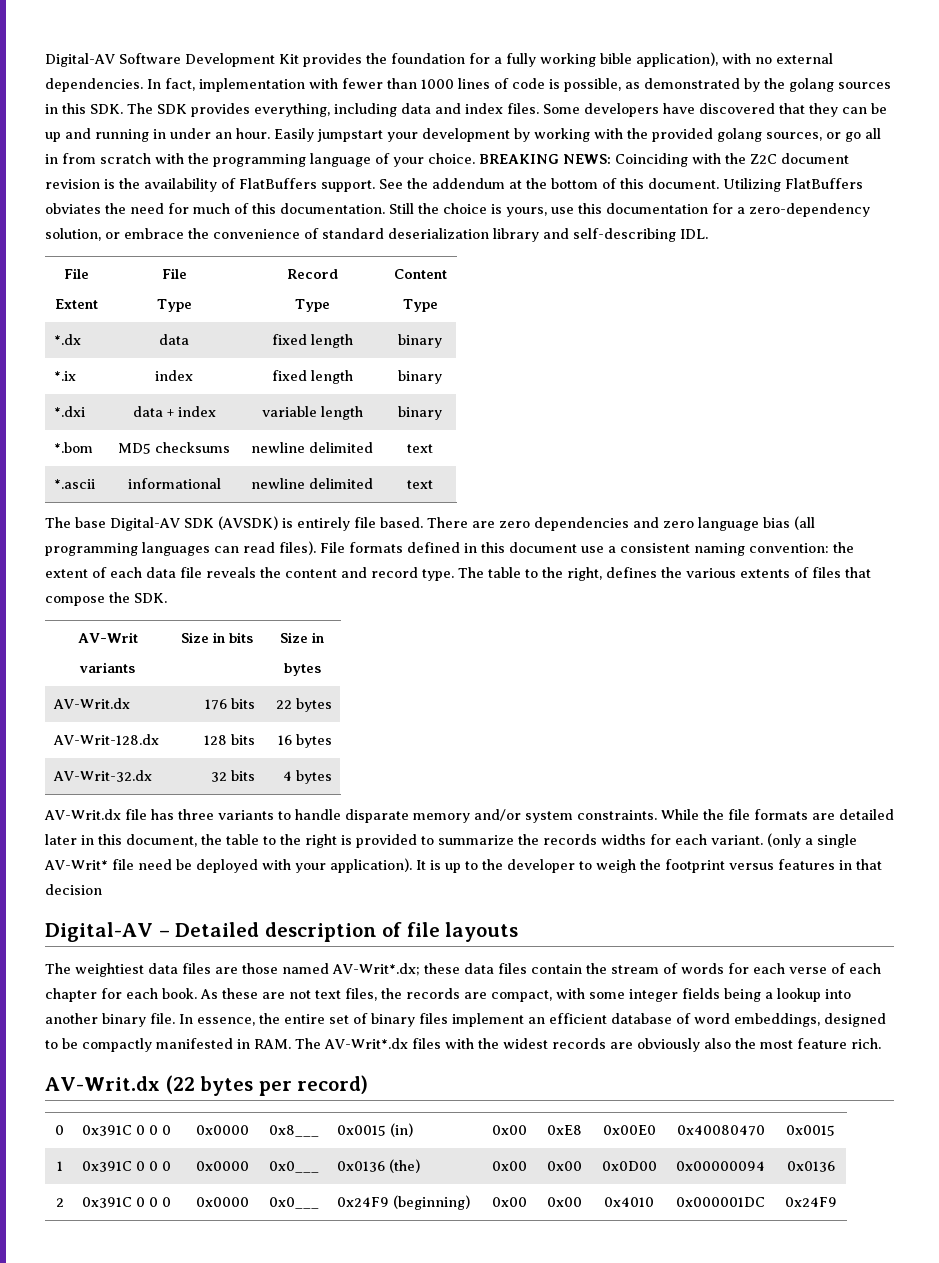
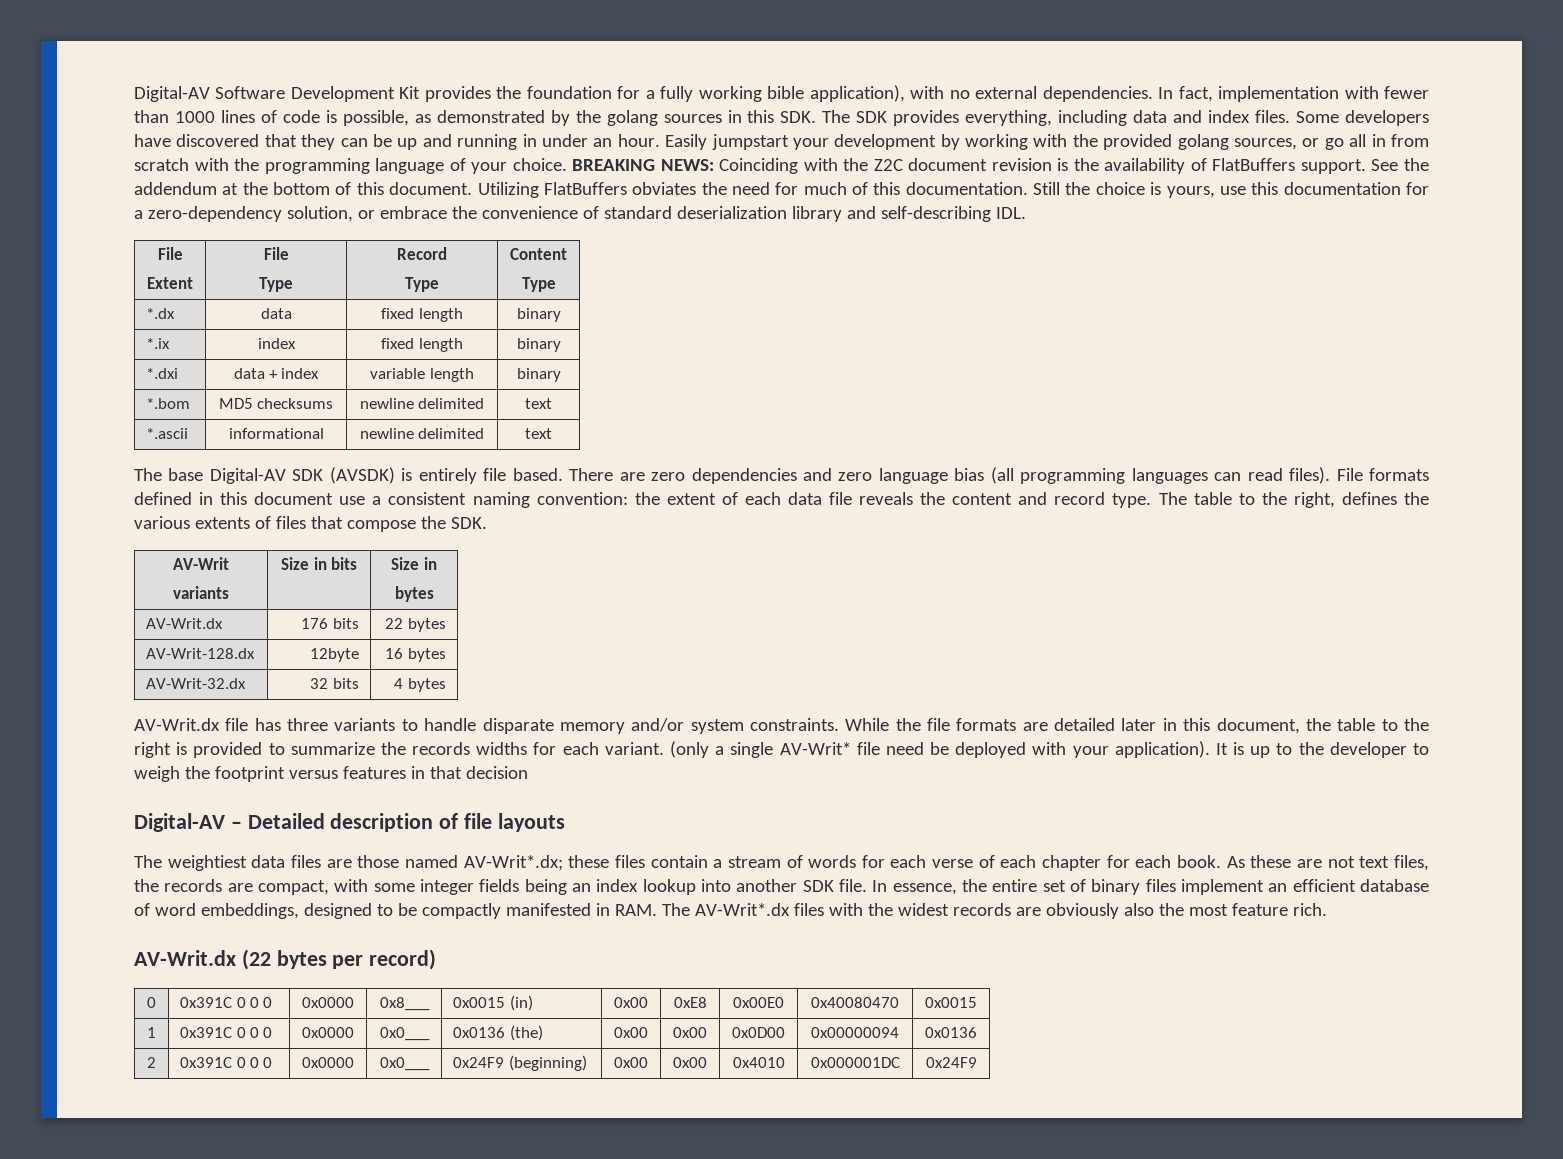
[203,734,255,745] 128 bits -> [309,648,359,662] 12byte
[464,963,494,974] data -> (610, 861) none
[586,963,607,974] the -> [713,859,723,868] a
[765,992,773,999] a -> [572,879,639,892] an index
[102,1013,146,1027] binary -> [802,880,834,892] SDK

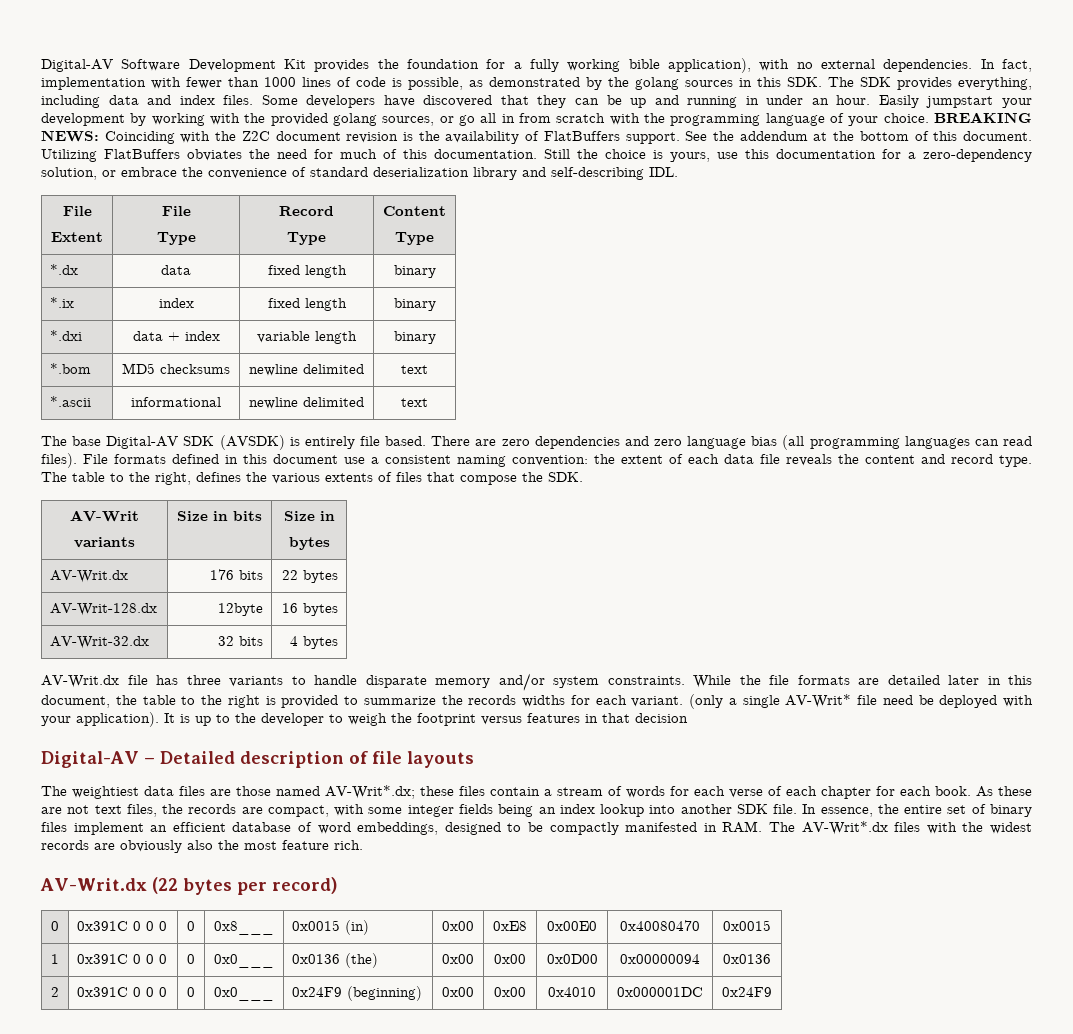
[302,997,354,1008] 0x0000 -> [187,921,195,931] 0
[302,1027,354,1038] 0x0000 -> [187,954,195,964] 0
[302,1057,354,1068] 0x0000 -> [187,987,195,997] 0

